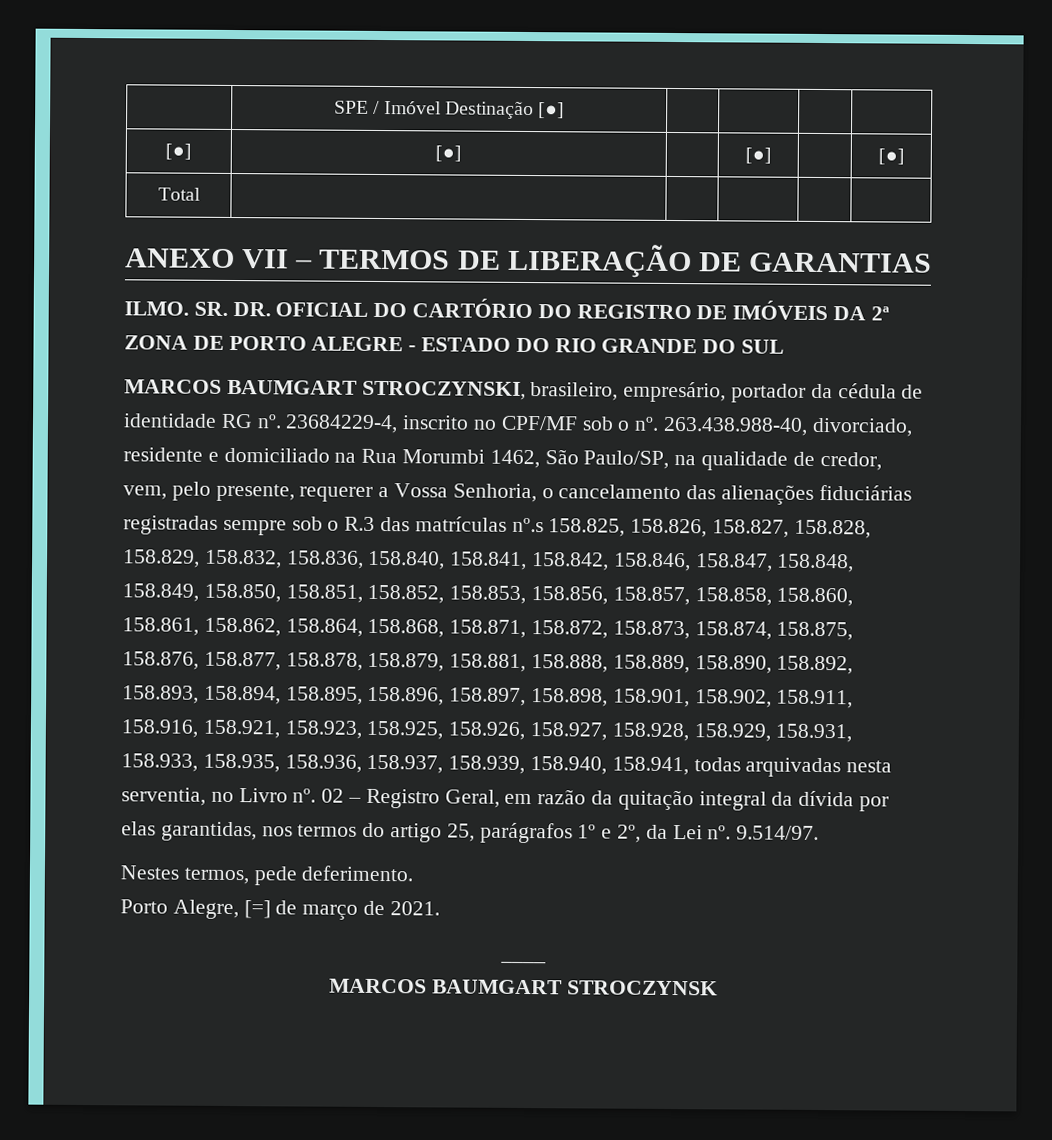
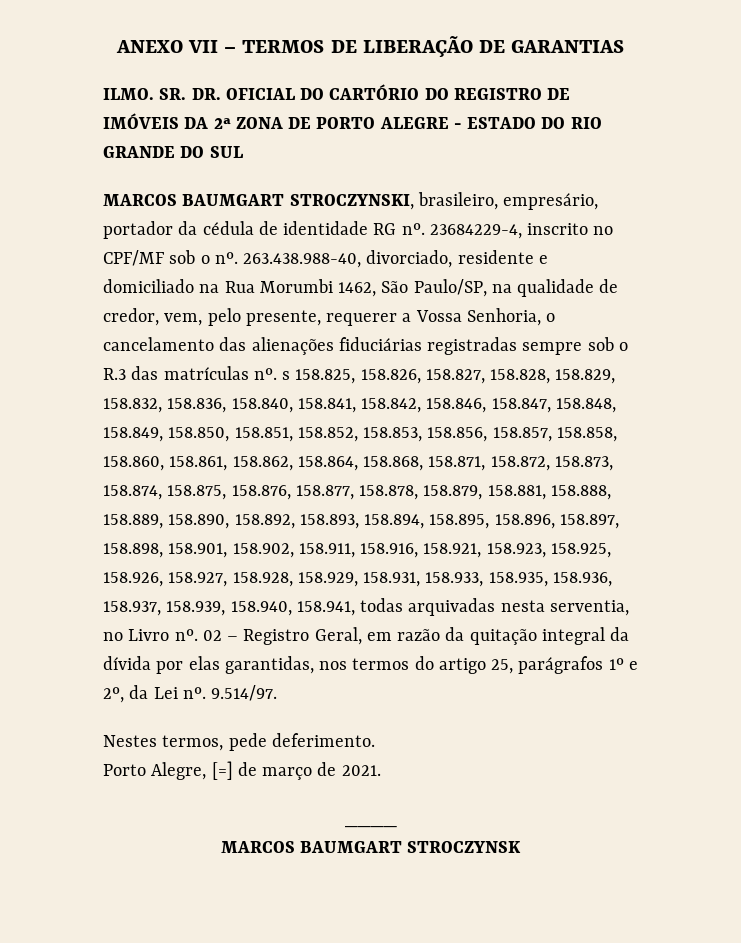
[333,100,566,120] [165,143,192,160] [435,145,462,162] [744,147,772,164] [877,148,905,165] [157,187,201,201] | SPE / Imóvel Destinação [●] | | | | // [●] | [●] | | [●] | | [●] // Total | | | | | // -> (116, 46) none
[511,517,544,533] nº.s -> [253,368,291,380] nº. s

